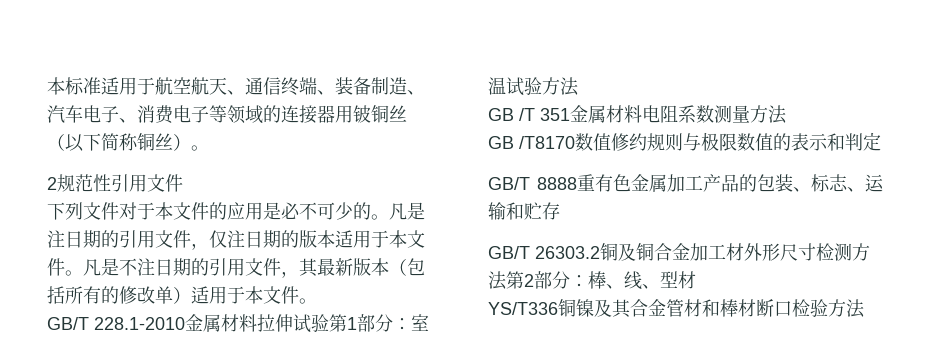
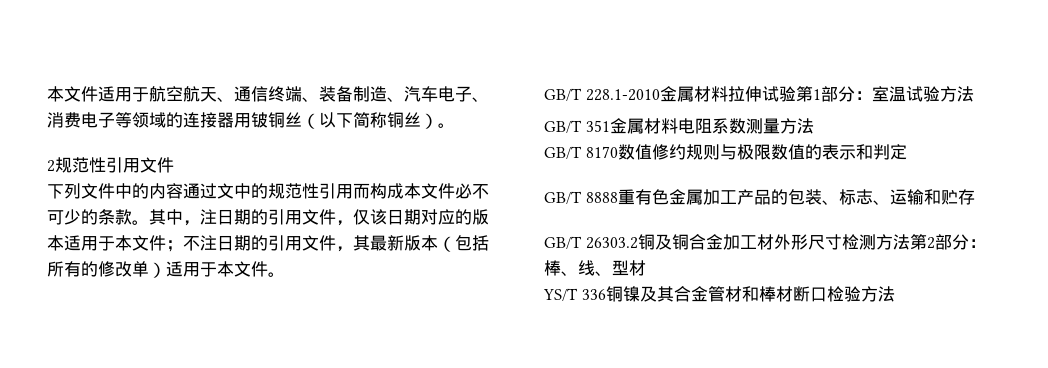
[47,77,101,95] 本标准 -> [47,86,98,102] 本文件
[119,202,425,220] 对于本文件的应用是必不可少的。凡是 -> [115,183,489,199] [47,209,200,226] 中的内容通过文中的规范性引用而构成本文件必不可少的条款。其中，
[227,230,281,248] 注日期 -> [370,209,455,225] 该日期对应
[65,258,119,276] 。凡是 -> [166,240,183,252] ；
[488,108,535,121] GB /T -> [544,120,582,133] GB/T
[488,136,575,149] GB /T8170 -> [544,146,618,159] GB/T 8170
[488,302,558,315] YS/T336 -> [543,288,606,301] YS/T 336

